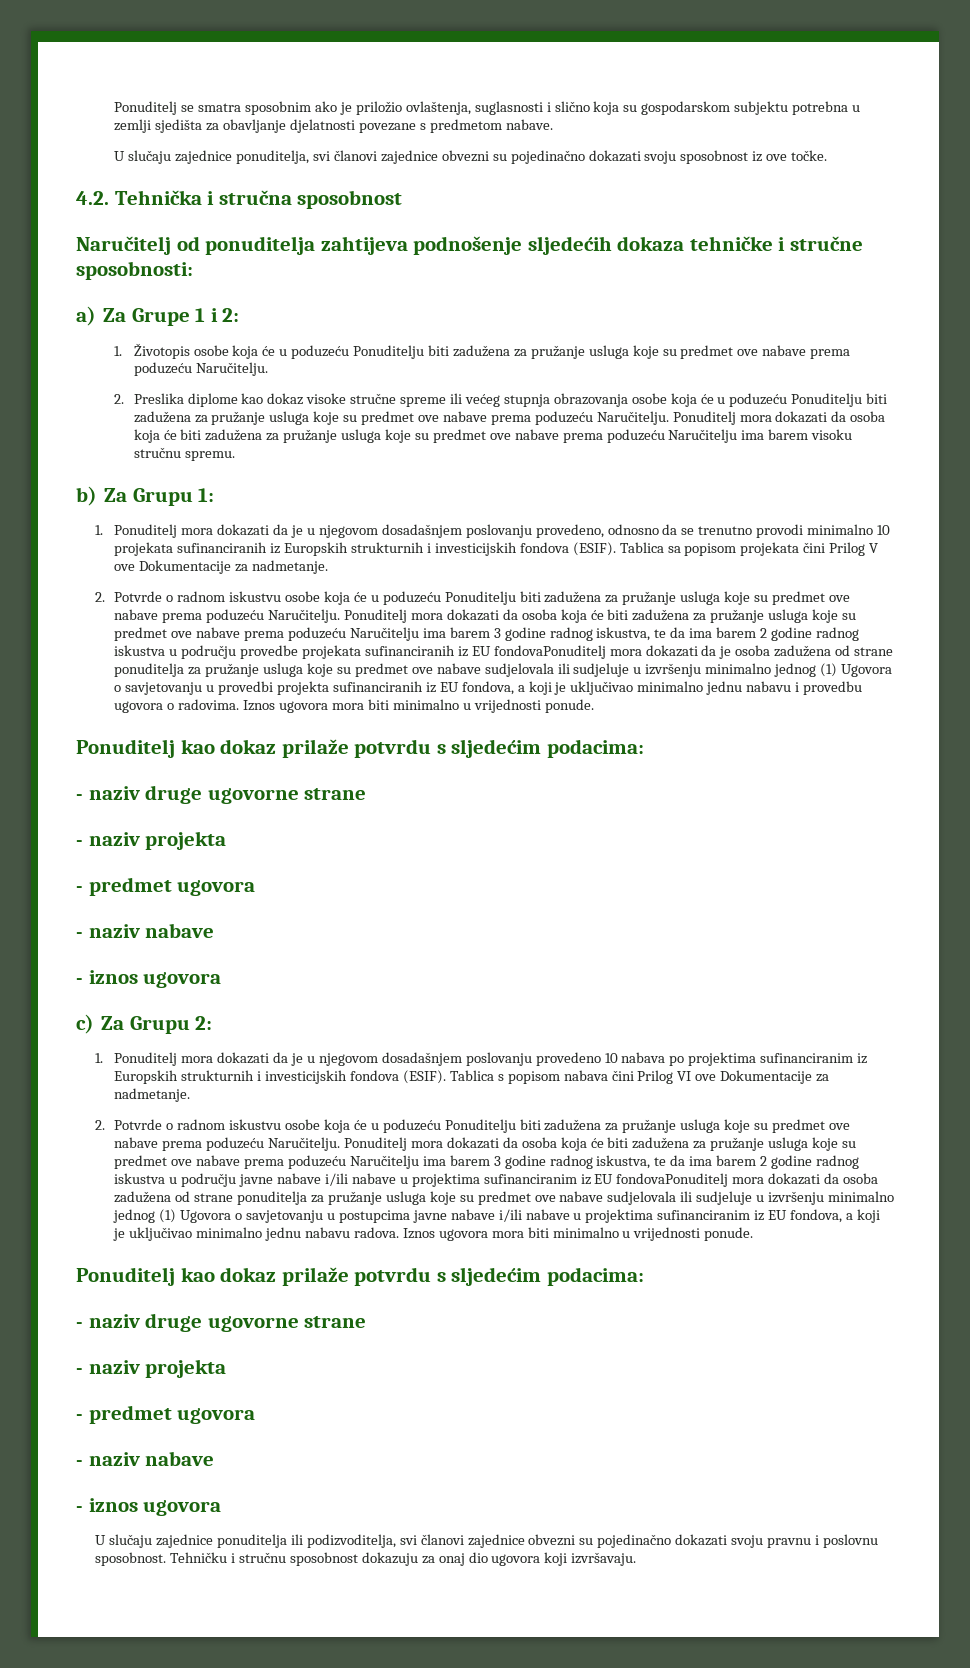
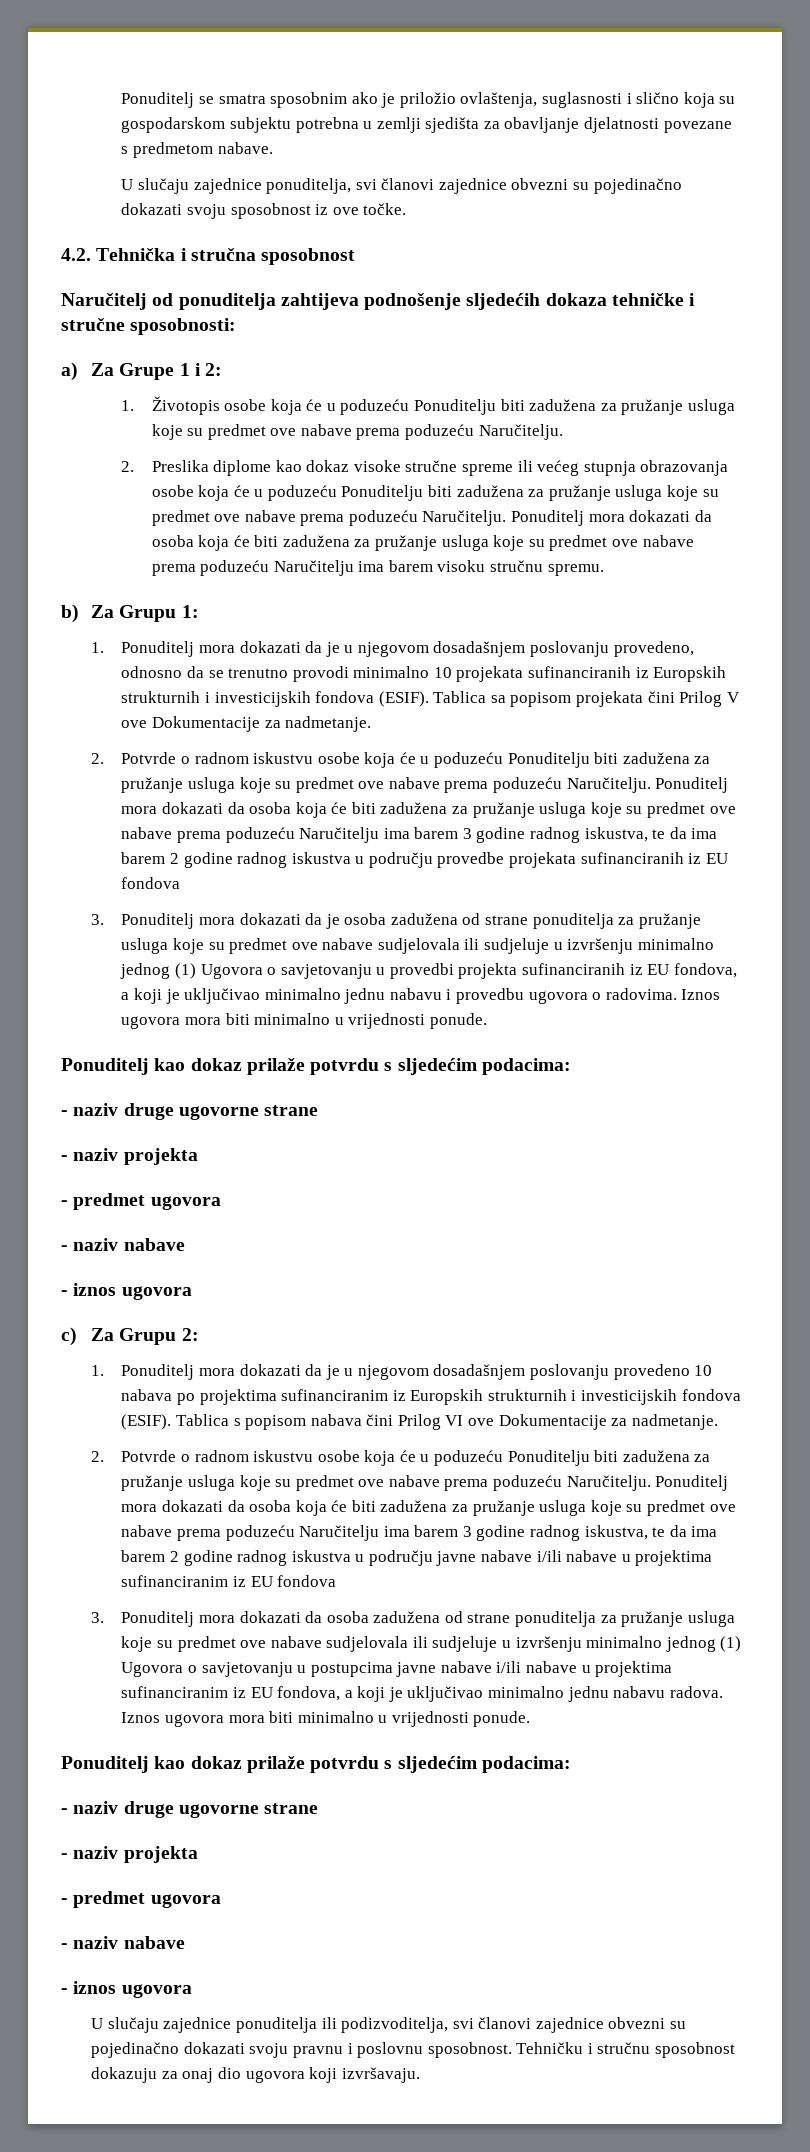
[493,645,606,659] fondovaPonuditelj -> [121,877,181,889] [91,913,195,929] fondova // 3. Ponuditelj
[616,1173,729,1187] fondovaPonuditelj -> [277,1575,337,1587] [91,1611,195,1627] fondova // 3. Ponuditelj

